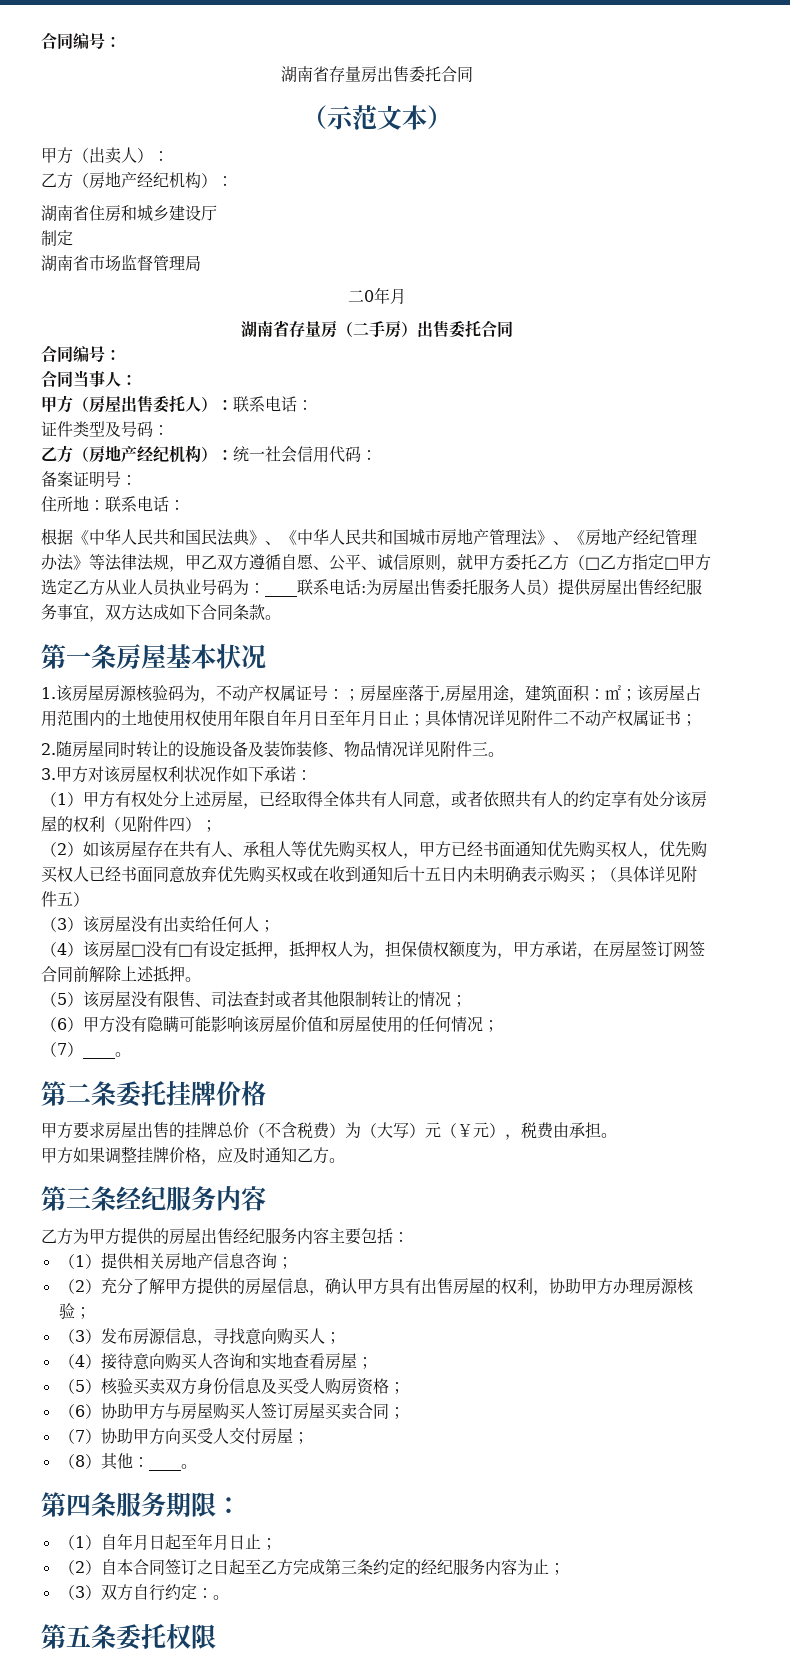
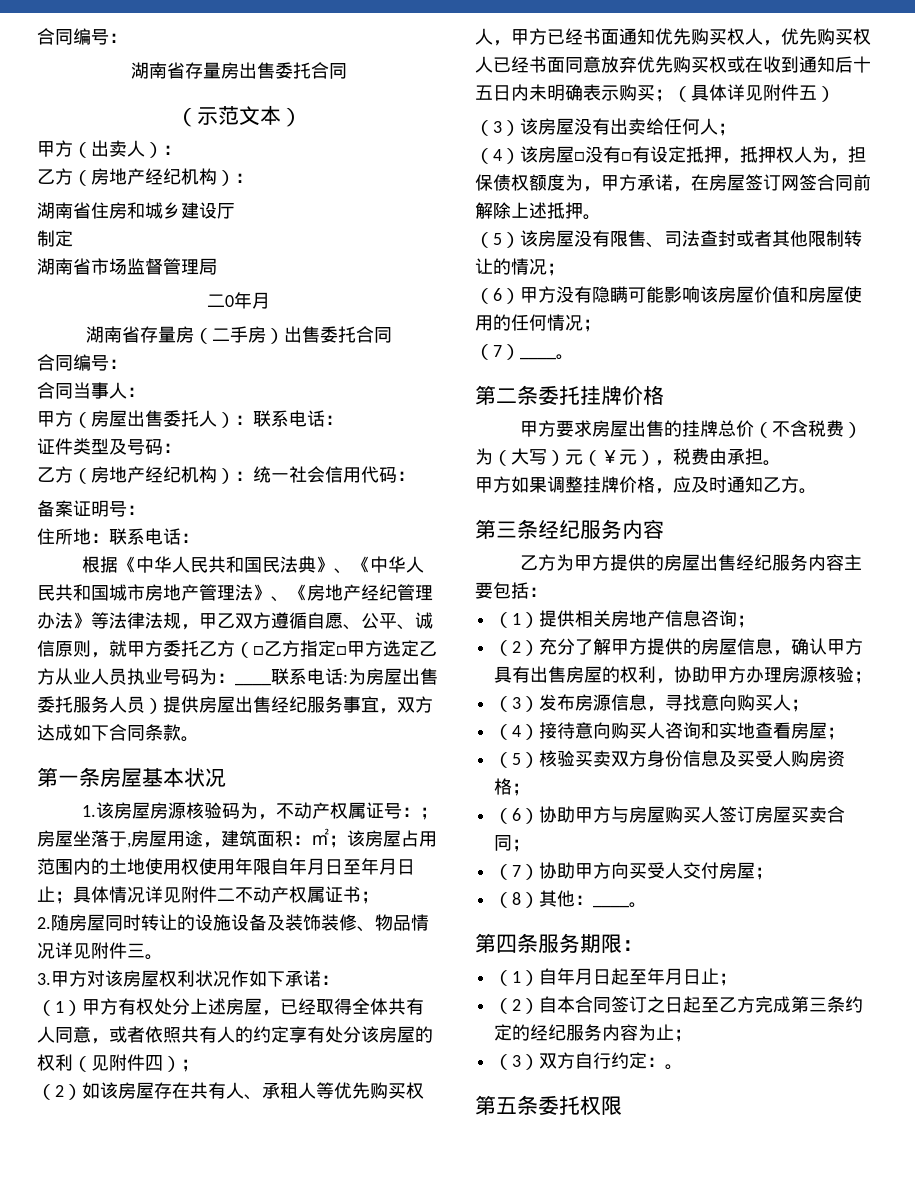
[392,685,408,701] 座 -> [73,830,91,846] 坐

